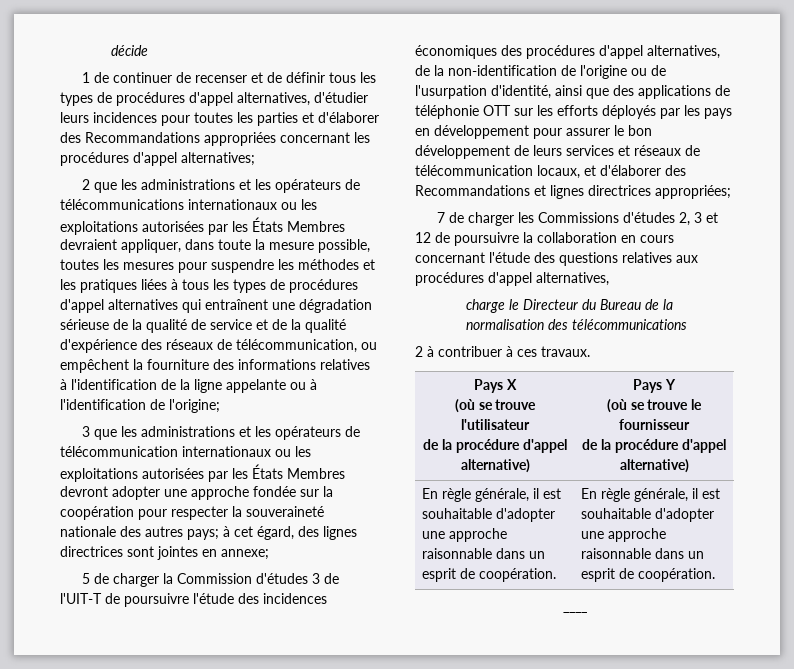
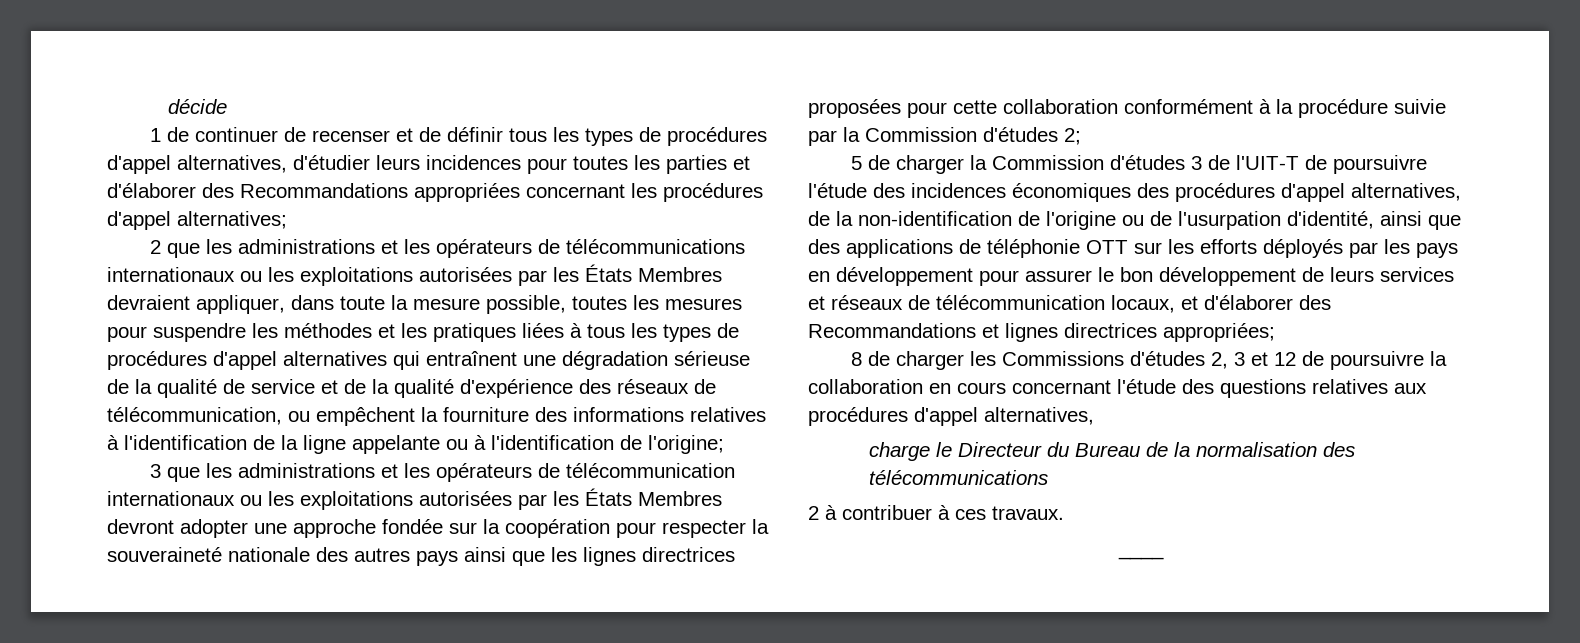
[187,526,357,540] [60,546,269,560] pays; à cet égard, des lignes directrices sont jointes en annexe; -> [416,547,735,566] [808,99,1446,118] [808,127,1081,146] pays ainsi que les lignes directrices proposées pour cette collaboration conformément à la procédure suivie par la Commission d'études 2;
[436,212,445,223] 7 -> [850,352,862,366] 8
[474,379,517,393] [454,399,537,413] [461,419,530,430] [423,439,567,453] [460,459,530,473] [633,379,676,393] [606,399,703,413] [619,419,690,430] [582,439,726,453] [619,459,689,473] [422,488,562,502] [422,508,556,522] [422,528,508,542] [422,548,546,559] [422,568,557,582] [581,488,721,502] [581,508,715,522] [581,528,667,542] [581,548,705,559] [581,568,716,582] // Pays X // (où se trouve l'utilisateur // de la procédure d'appel alternative) | Pays Y // (où se trouve le fournisseur // de la procédure d'appel alternative) // En règle générale, il est souhaitable d'adopter une approche raisonnable dans un esprit de coopération. | En règle générale, il est souhaitable d'adopter une approche raisonnable dans un esprit de coopération. -> (1064, 513) none

